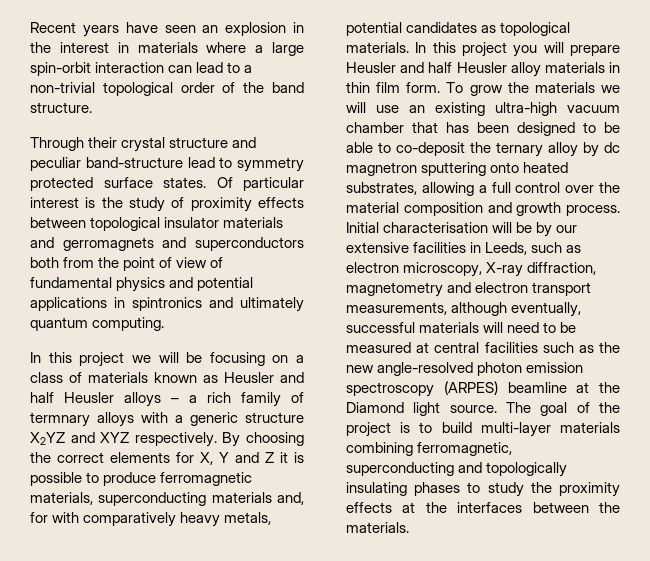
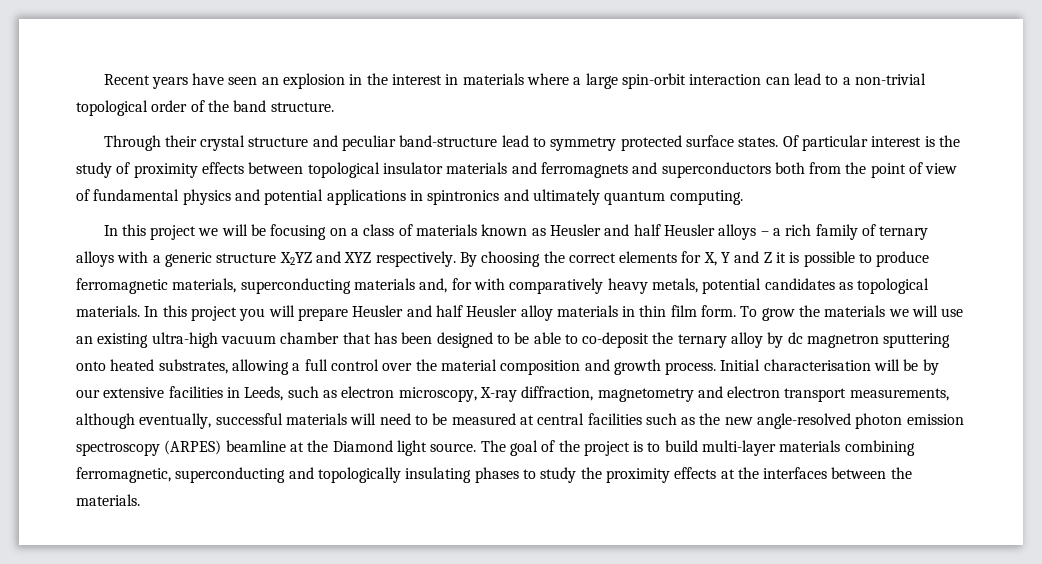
[62,237,154,251] gerromagnets -> [540,162,628,178] ferromagnets
[30,412,90,427] termnary -> [879,226,929,240] ternary

